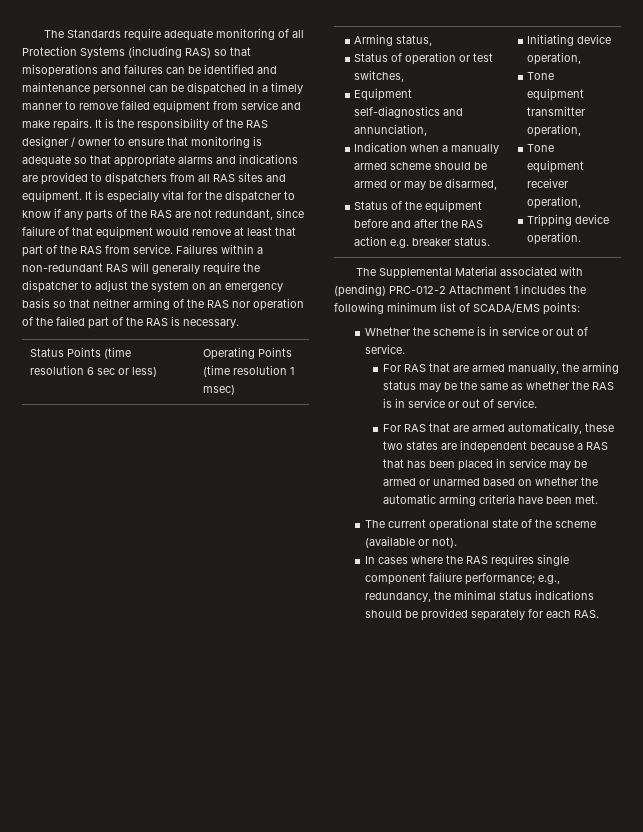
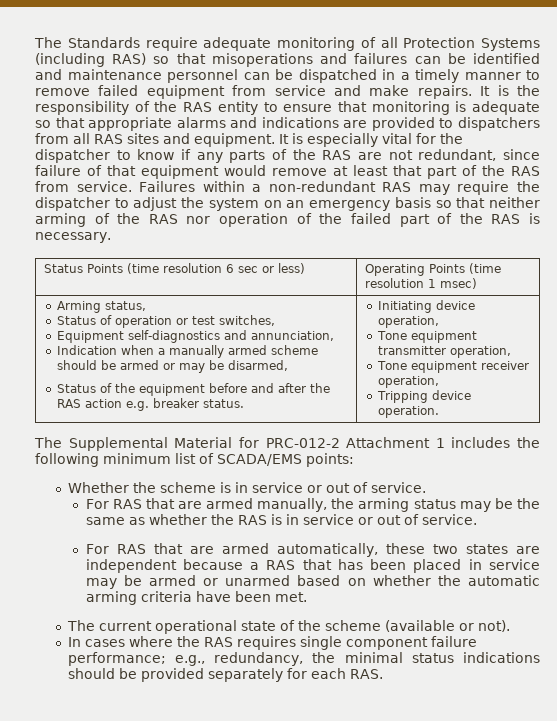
[22,136,111,148] designer / owner -> [217,101,258,115] entity
[131,262,200,274] will generally -> [418,184,450,195] may
[500,266,584,276] [334,284,386,297] associated with (pending) -> [238,437,259,448] for

